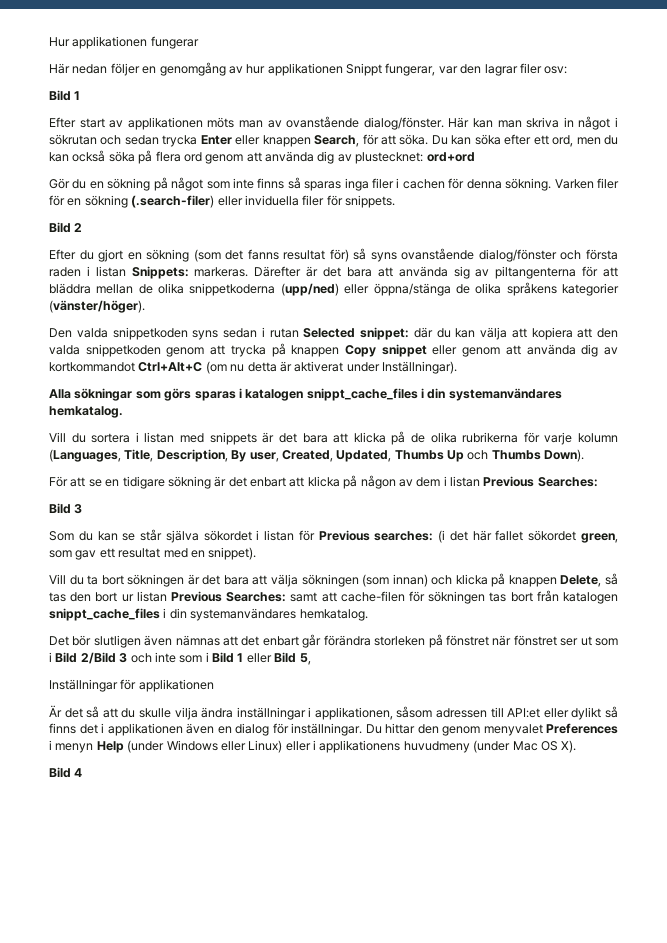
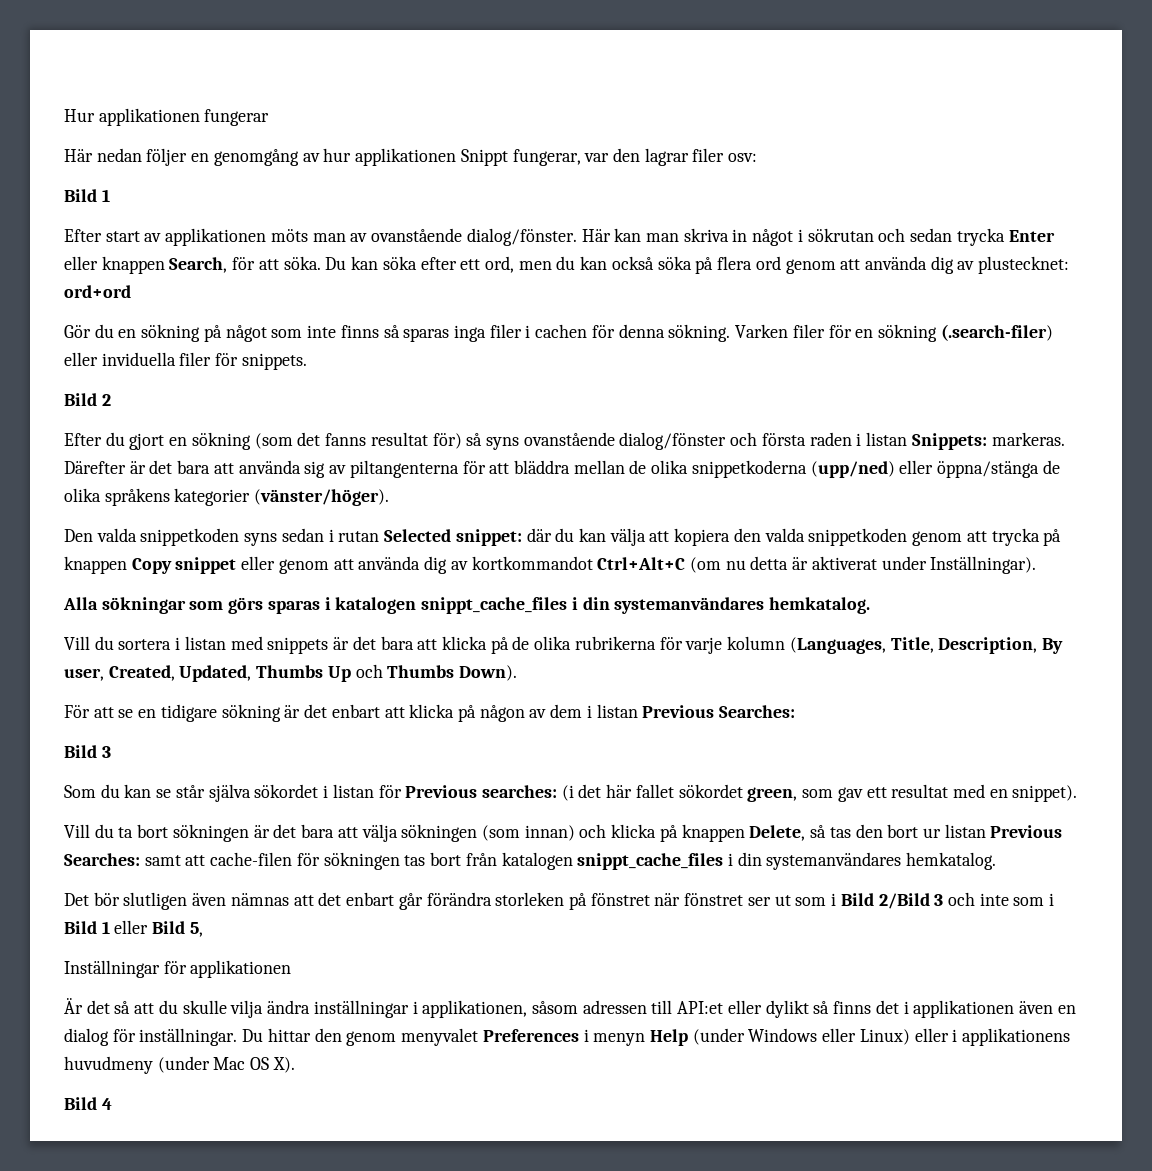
[577,328,593,338] att -> (731, 537) none

